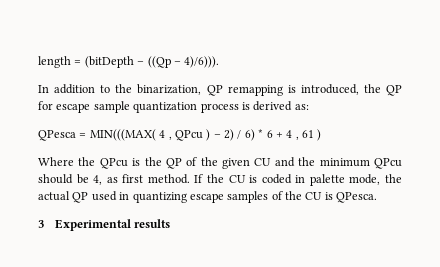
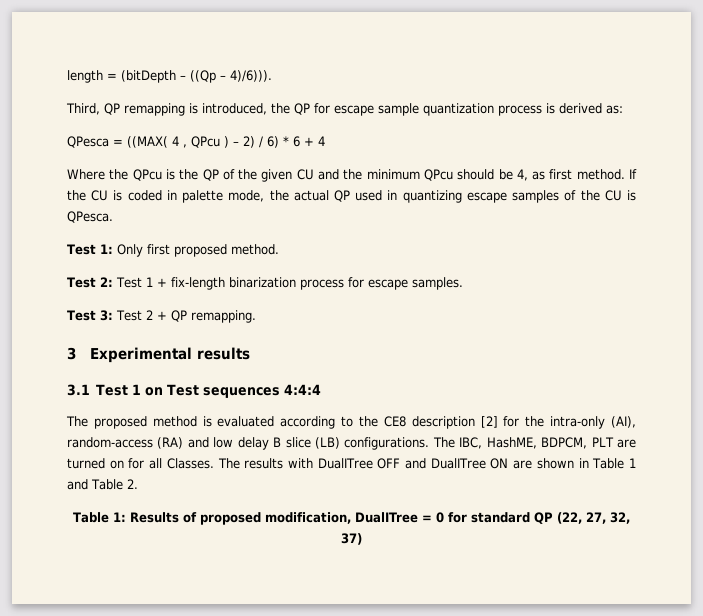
[38,84,202,95] In addition to the binarization, -> [66,103,100,115] Third,
[89,129,156,141] MIN(((MAX( -> [127,136,168,148] ((MAX(
[295,129,322,141] , 61 ) -> (325, 141) none
[38,219,170,231] 3 Experimental results -> [67,244,279,257] [67,277,463,290] [67,310,256,323] [67,347,251,363] [67,384,322,398] [66,416,636,429] [67,437,636,450] [67,458,636,469] [67,479,138,490] [72,512,631,525] [341,533,362,545] Test 1: Only first proposed method. // Test 2: Test 1 + fix-length binarization process for escape samples. // Test 3: Test 2 + QP remapping. // 3 Experimental results // 3.1 Test 1 on Test sequences 4:4:4 // The proposed method is evaluated according to the CE8 description [2] for the intra-only (AI), random-access (RA) and low delay B slice (LB) configurations. The IBC, HashME, BDPCM, PLT are turned on for all Classes. The results with DualITree OFF and DualITree ON are shown in Table 1 and Table 2. // Table 1: Results of proposed modification, DualITree = 0 for standard QP (22, 27, 32, 37)

